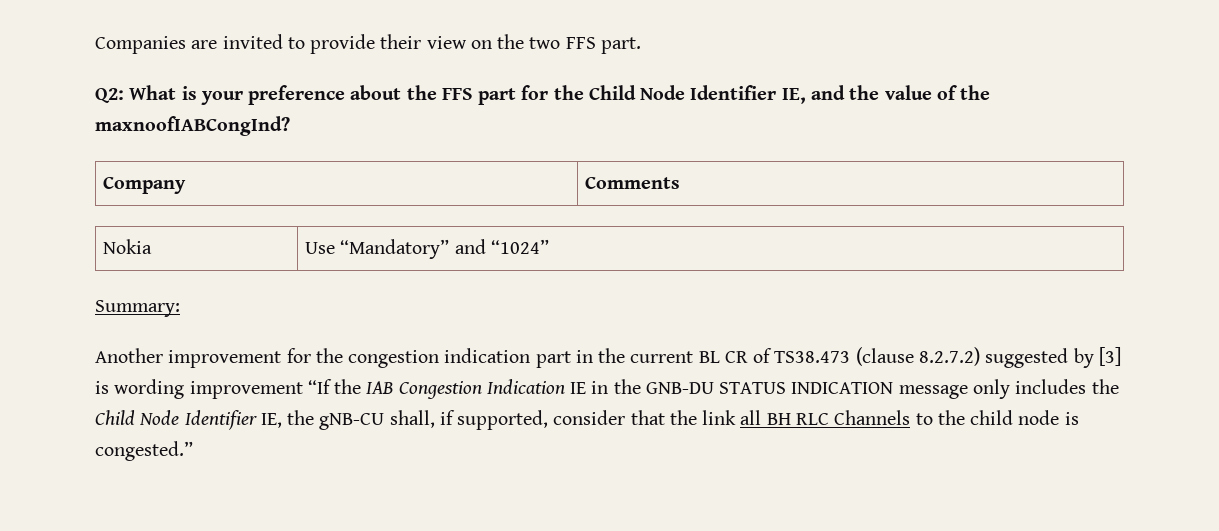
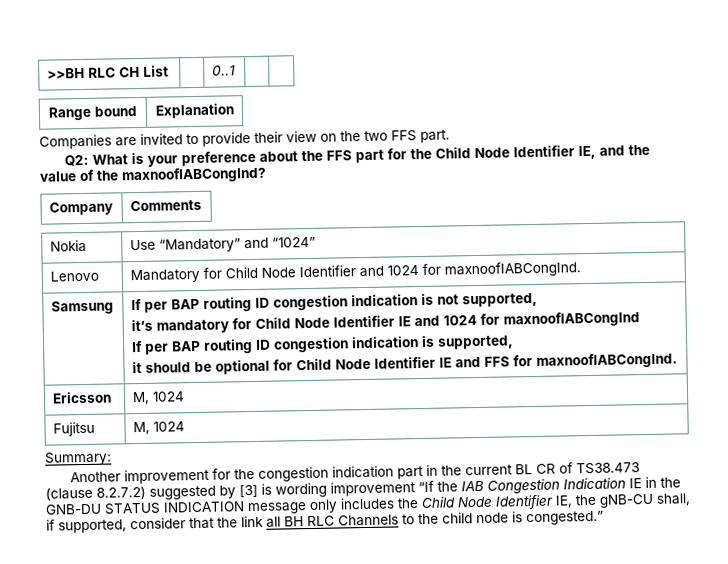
(95, 45) none -> [46,65,169,79] [211,65,236,76] [48,106,138,121] [154,103,235,119] >>BH RLC CH List | | 0..1 | | // Range bound | Explanation //
(549, 246) none -> [49,270,99,282] [129,261,581,284] [50,300,114,315] [130,292,538,313] [130,311,640,334] [131,335,514,355] [131,352,678,375] [51,391,112,404] [131,391,185,405] [52,421,95,437] [132,421,185,435] // Lenovo | Mandatory for Child Node Identifier and 1024 for maxnoofIABCongInd. // Samsung | If per BAP routing ID congestion indication is not supported, // it’s mandatory for Child Node Identifier IE and 1024 for maxnoofIABCongInd // If per BAP routing ID congestion indication is supported, // it should be optional for Child Node Identifier IE and FFS for maxnoofIABCongInd. // Ericsson | M, 1024 // Fujitsu | M, 1024

